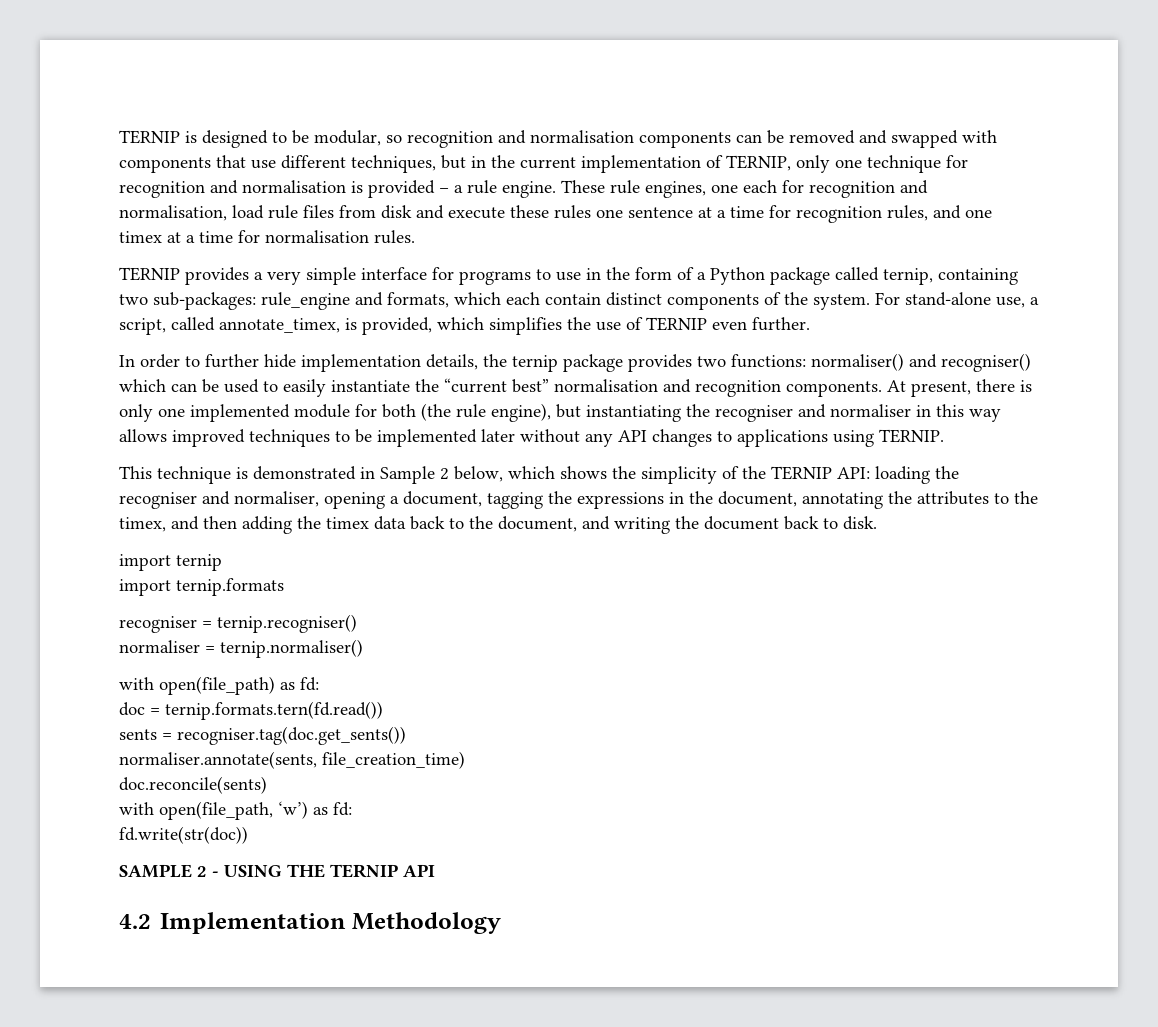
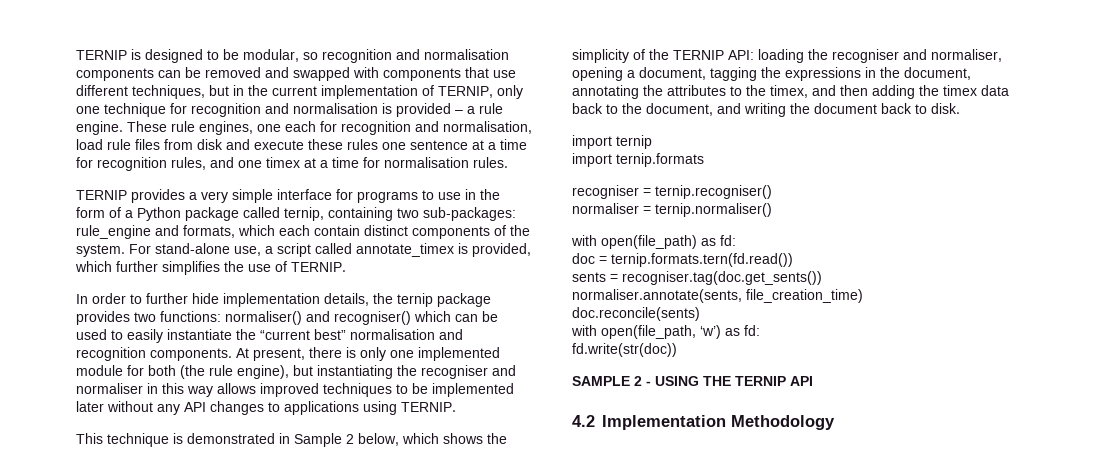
[119,317,340,335] script, called annotate_timex, -> [277,243,454,257] script called annotate_timex
(484, 323) none -> [116,261,158,272] further
[646,317,810,331] TERNIP even further. -> [291,262,346,272] TERNIP.

